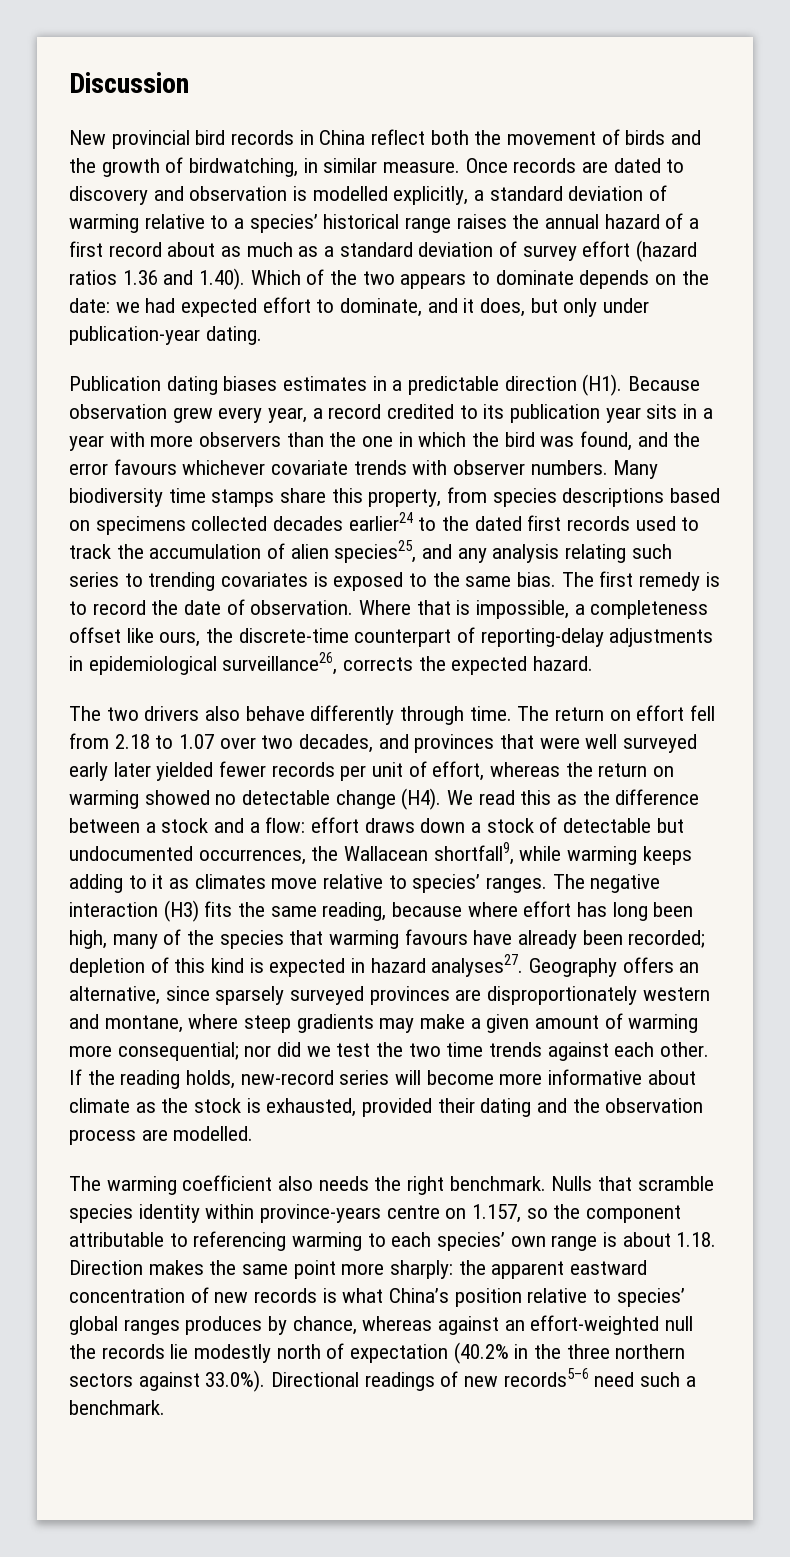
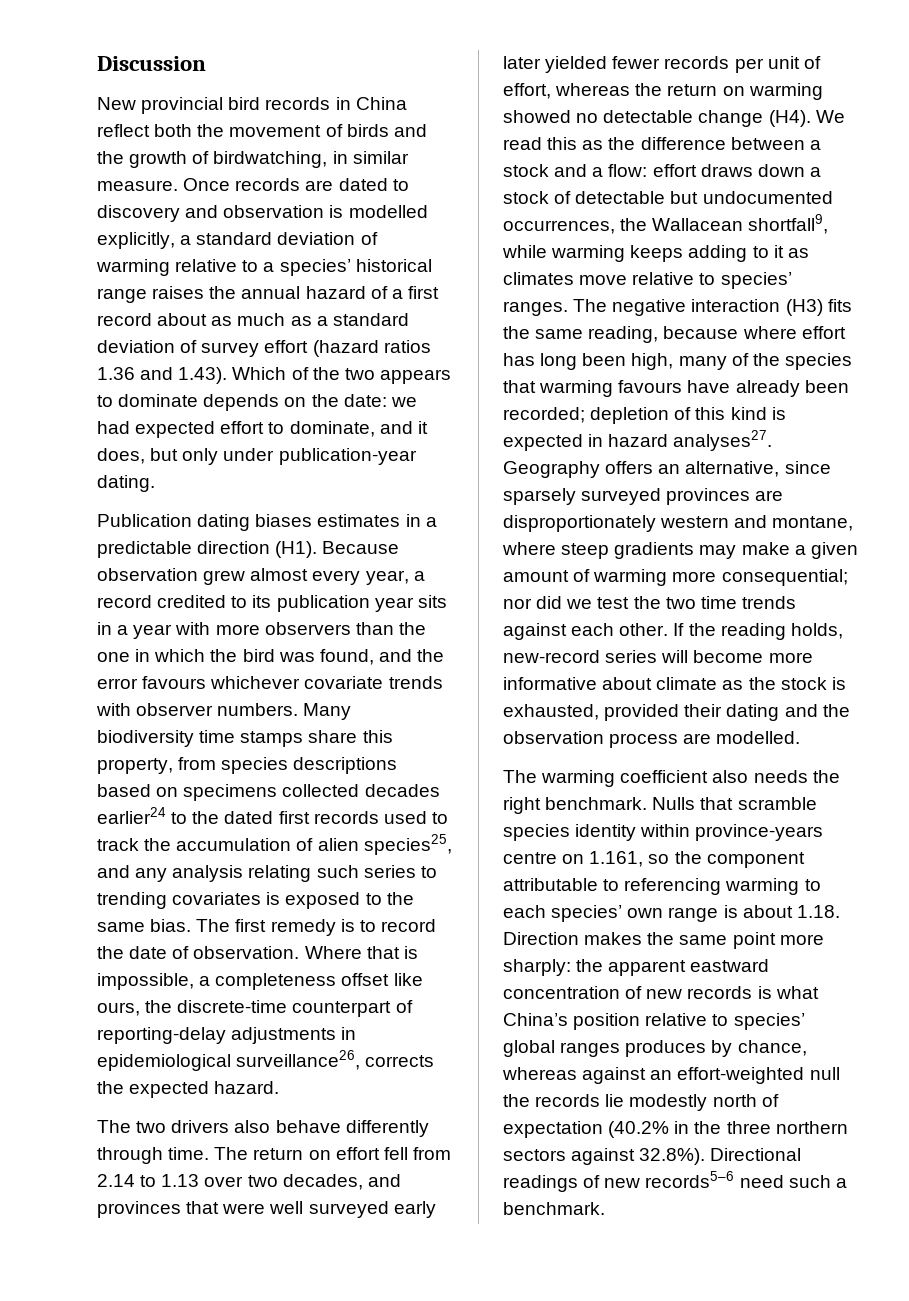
[199,268,246,290] 1.40). -> [178,367,228,384] 1.43).
(213, 415) none -> [250,568,309,581] almost
[114,734,215,749] 2.18 to 1.07 -> [97,1174,200,1187] 2.14 to 1.13
[472,1204,522,1223] 1.157, -> [589,851,644,867] 1.161,
[205,1370,266,1392] 33.0%). -> [639,1148,706,1165] 32.8%).

